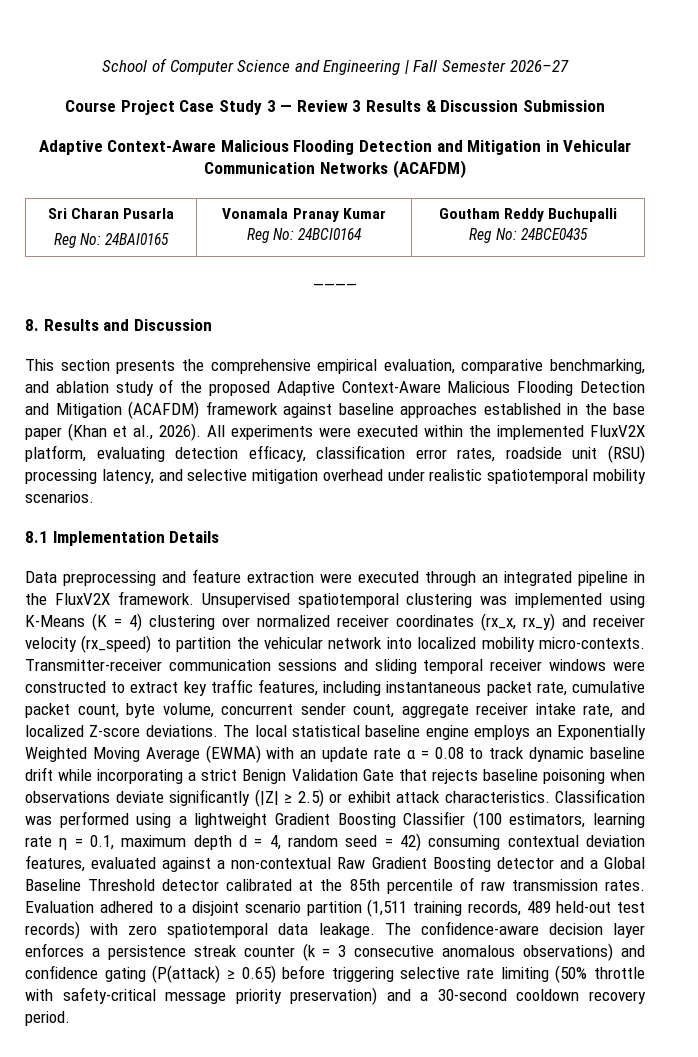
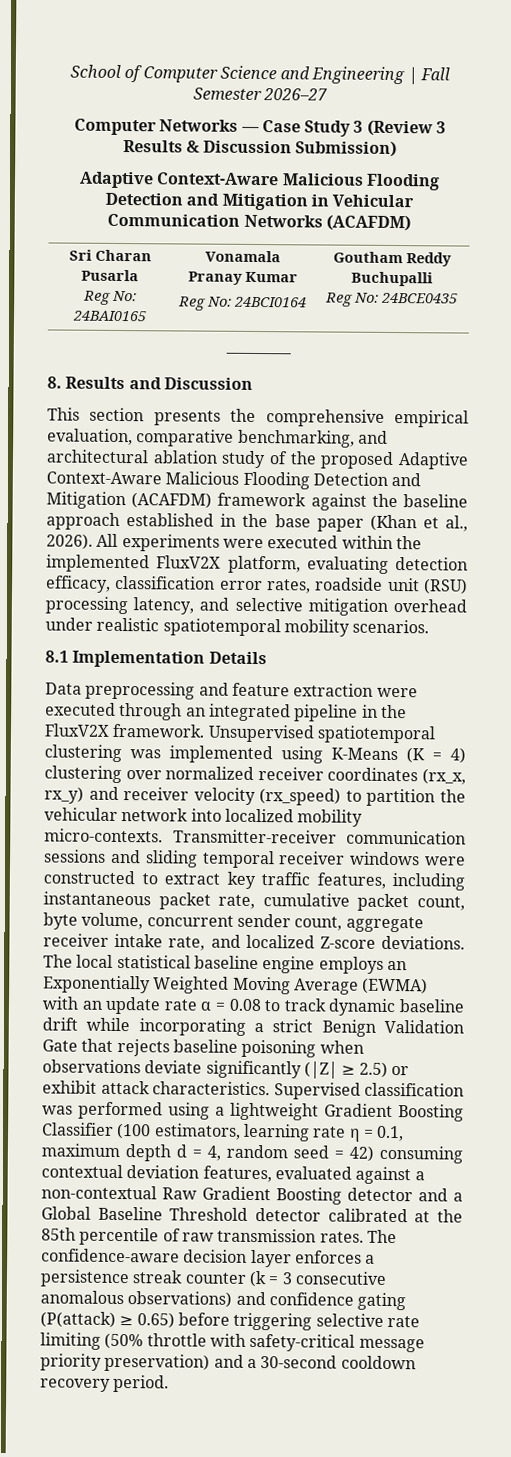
[65,100,175,115] Course Project -> [73,118,260,136] Computer Networks —
[280,100,348,112] — Review -> [366,119,433,137] (Review
[522,100,605,112] Submission -> [295,140,398,158] Submission)
(49, 387) none -> [46,449,149,464] architectural
[338,403,477,418] baseline approaches -> [371,493,468,508] [46,512,120,530] the baseline approach
[555,789,645,803] Classification -> [273,1082,464,1100] Supervised classification
[25,899,645,917] [25,921,375,939] Evaluation adhered to a disjoint scenario partition (1,511 training records, 489 held-out test records) with zero spatiotemporal data leakage. -> (364, 1237) none

